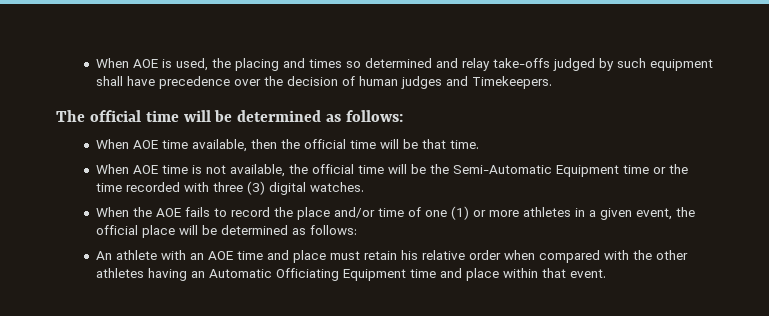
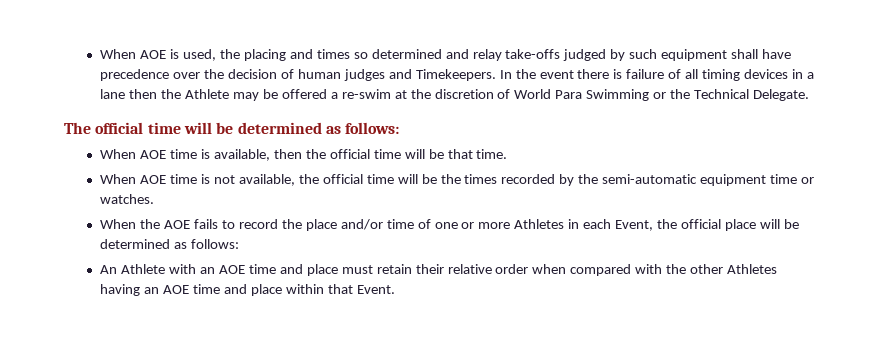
(552, 82) none -> [499,69,814,81] [100,89,809,101] In the event there is failure of all timing devices in a lane then the Athlete may be offered a re-swim at the discretion of World Para Swimming or the Technical Delegate.
(188, 144) none -> [201,149,211,159] is
[452,164,688,177] [95,181,306,195] Semi-Automatic Equipment time or the time recorded with three (3) digital -> [464,174,814,186] times recorded by the semi-automatic equipment time or
[450,206,469,220] (1) -> (458, 225) none
[522,207,672,220] athletes in a given event, -> [514,219,654,231] Athletes in each Event,
[115,250,157,260] athlete -> [121,264,166,274] Athlete
[400,250,418,260] his -> [415,264,444,274] their
[95,268,144,278] athletes -> [726,264,777,274] Athletes
[208,268,406,281] Automatic Officiating Equipment -> [163,285,190,294] AOE
[569,269,606,278] event. -> [356,285,395,294] Event.

